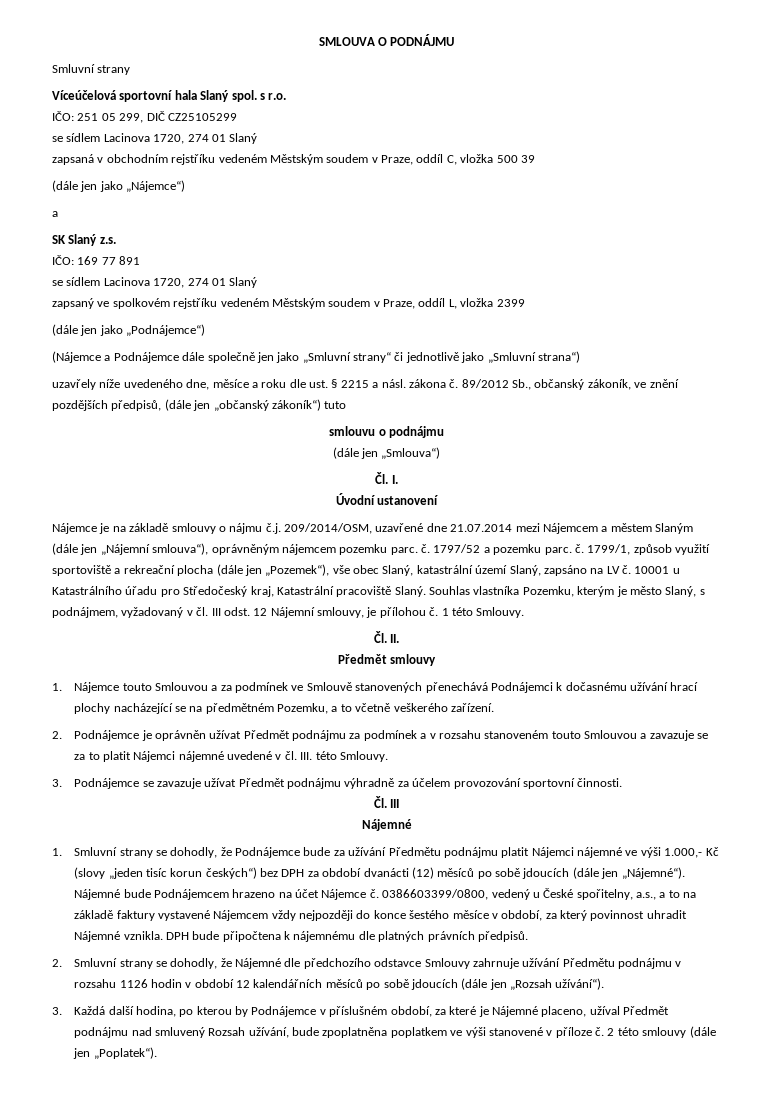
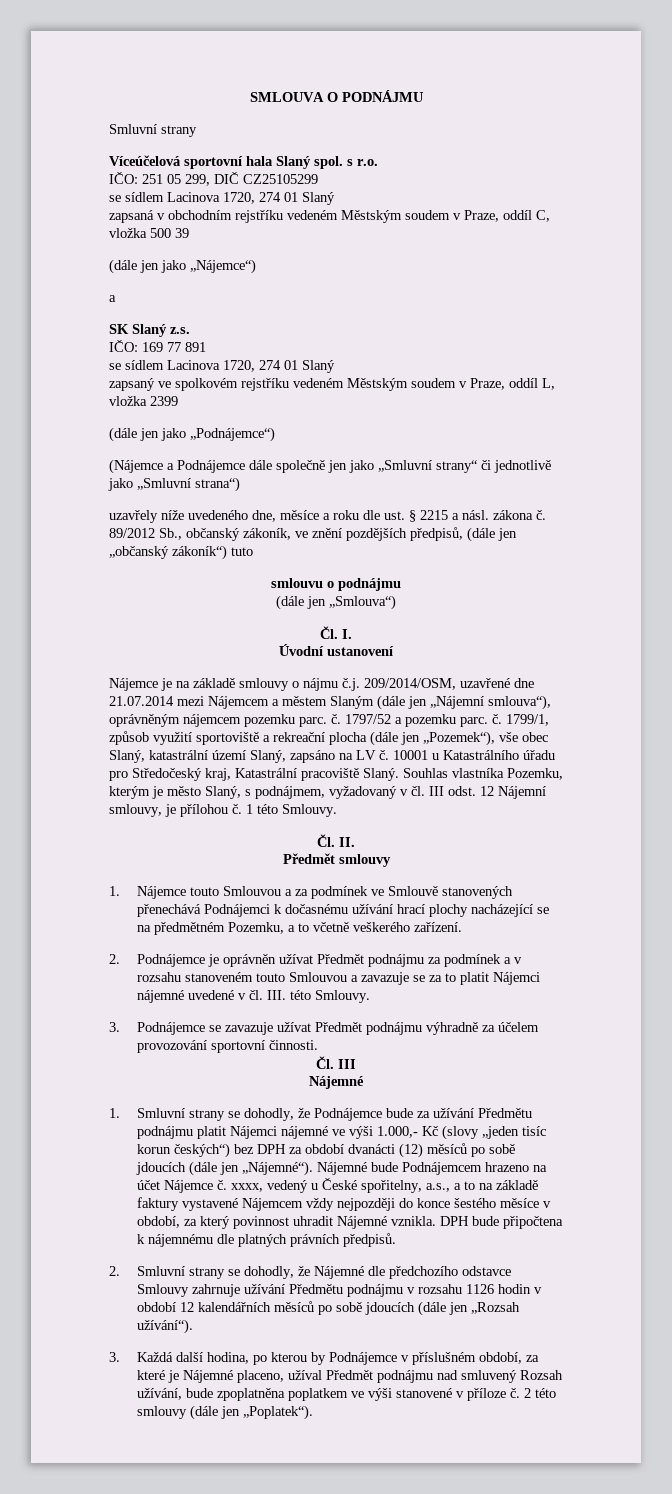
[382,889,489,900] 0386603399/0800, -> [231,1183,264,1192] xxxx,

